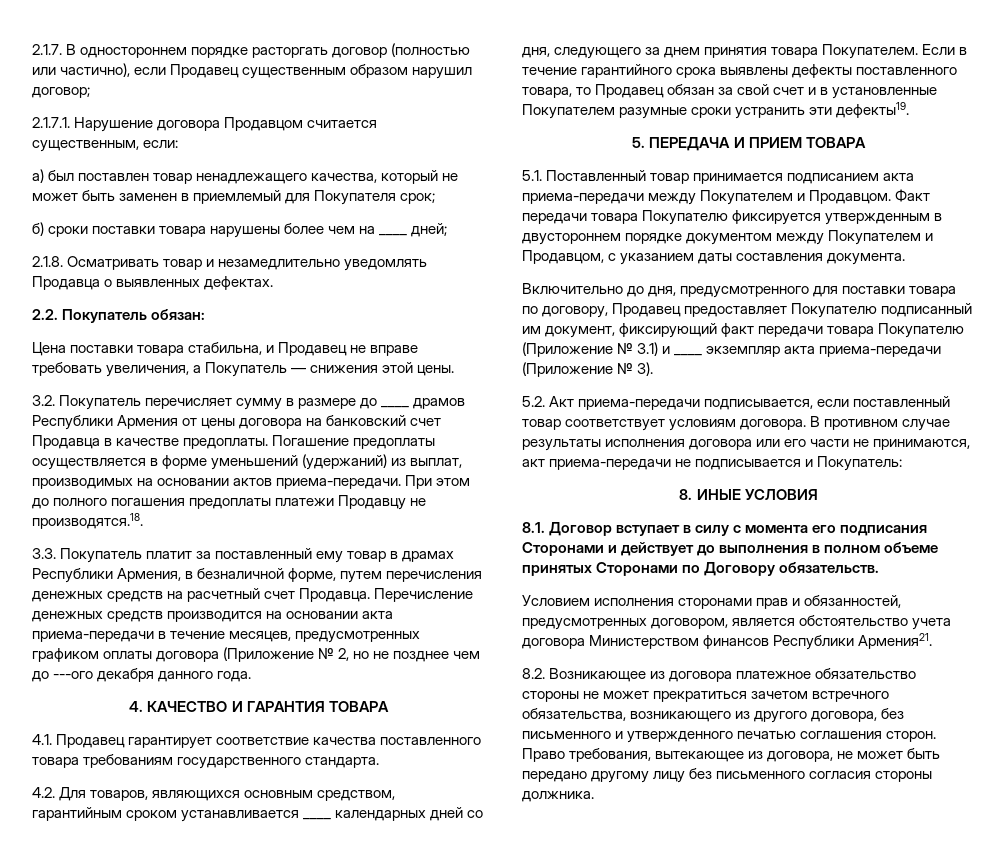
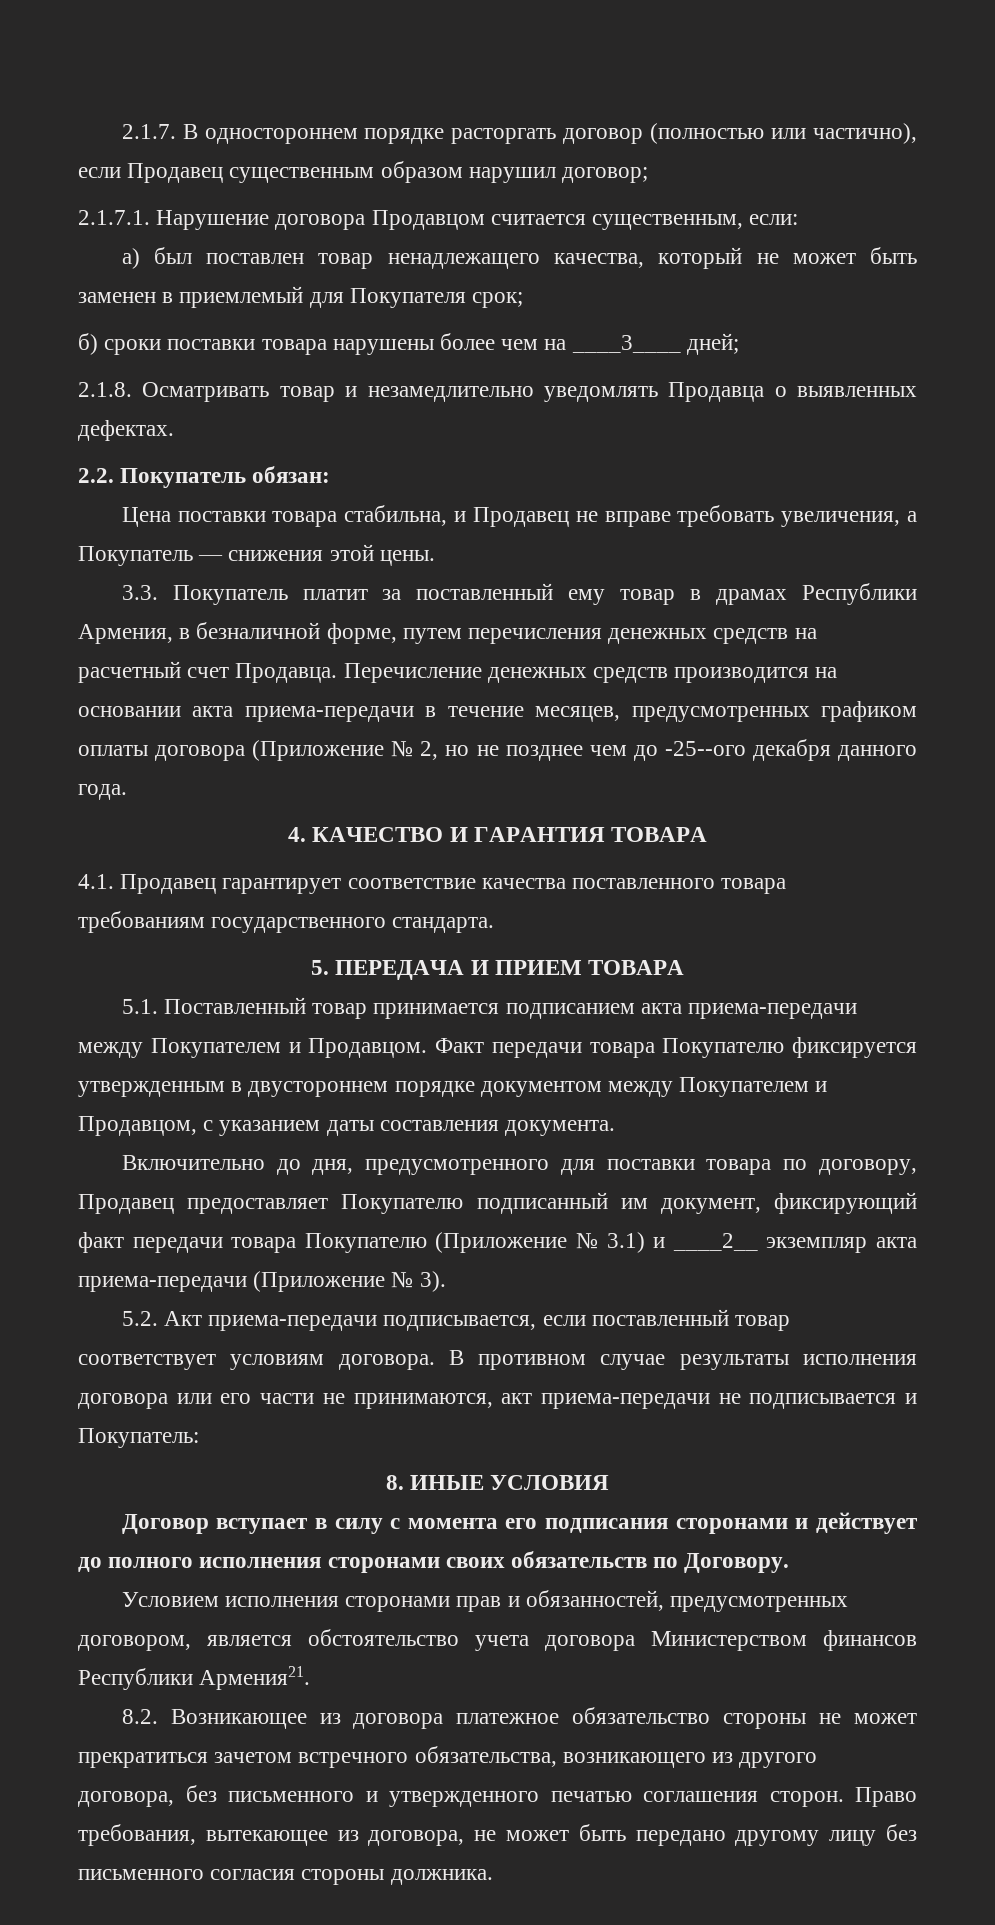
[379,234,408,236] ____ -> [571,335,681,353] ____3____
[32,395,466,410] [32,415,442,430] [32,435,436,449] [32,454,463,470] [32,475,471,489] [32,495,427,510] [32,513,143,529] // 3.2. Покупатель перечисляет сумму в размере до ____ драмов Республики Армения от цены договора на банковский счет Продавца в качестве предоплаты. Погашение предоплаты осуществляется в форме уменьшений (удержаний) из выплат, производимых на основании актов приема-передачи. При этом до полного погашения предоплаты платежи Продавцу не производятся.18. -> (435, 558) none
[53,671,94,679] ---ого -> [664,741,746,756] -25--ого
[32,787,396,801] [32,807,484,822] [522,44,968,59] [522,64,958,78] [522,84,938,99] [522,102,910,119] // 4.2. Для товаров, являющихся основным средством, гарантийным сроком устанавливается ____ календарных дней со дня, следующего за днем принятия товара Покупателем. Если в течение гарантийного срока выявлены дефекты поставленного товара, то Продавец обязан за свой счет и в установленные Покупателем разумные сроки устранить эти дефекты19. -> (495, 925) none
[674,354,703,356] ____ -> [672,1233,758,1251] ____2__
[522,522,545,533] 8.1. -> (610, 1482) none
[522,542,604,556] Сторонами -> [675,1518,788,1534] сторонами
[719,542,939,553] [522,562,880,576] выполнения в полном объеме принятых Сторонами по Договору обязательств. -> [108,1551,790,1573] полного исполнения сторонами своих обязательств по Договору.

